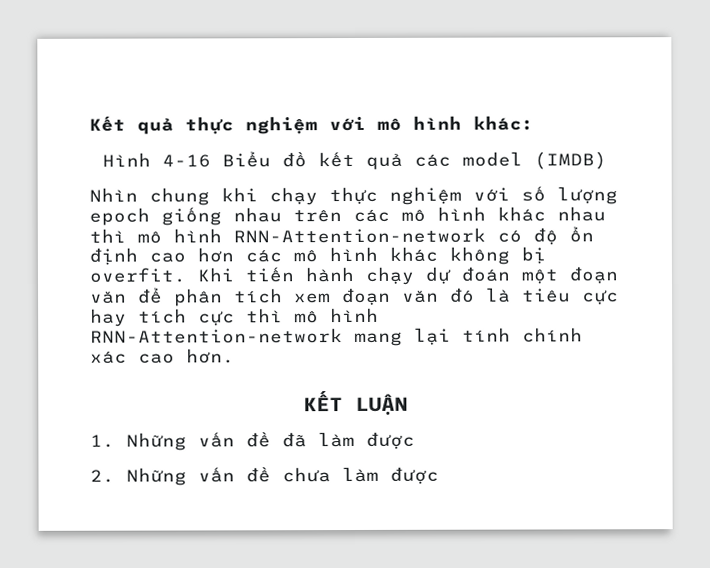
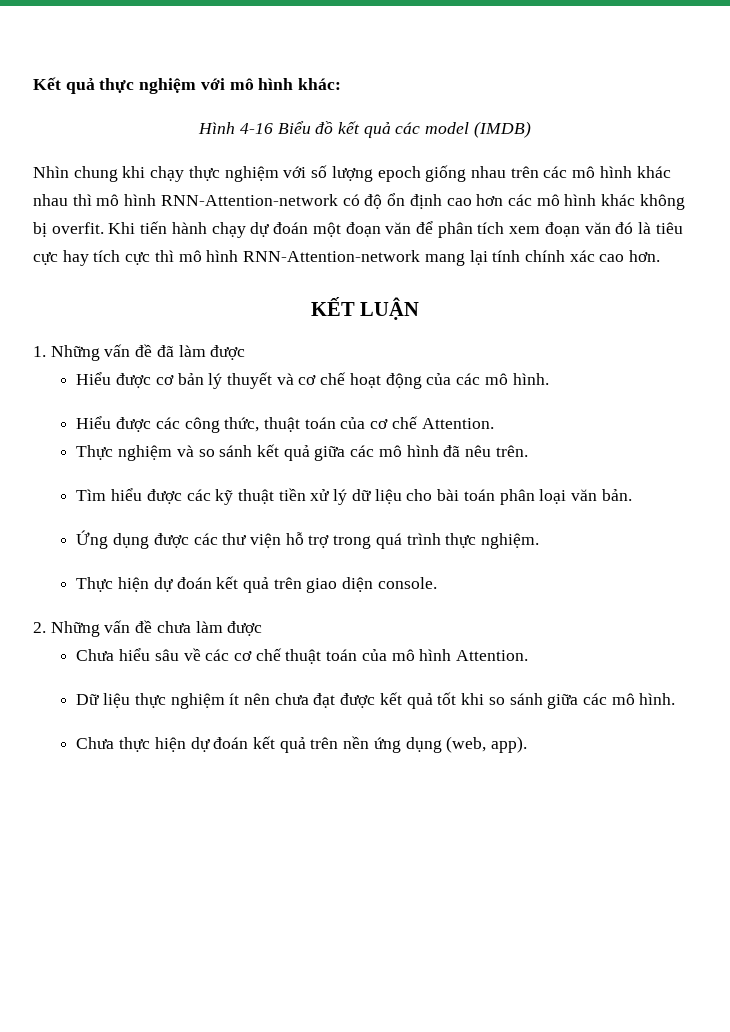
(415, 440) none -> [76,372,549,389] [76,416,494,433] [76,444,528,461] [76,488,632,505] [76,530,540,549] [76,576,437,593] // Hiểu được cơ bản lý thuyết và cơ chế hoạt động của các mô hình. // Hiểu được các công thức, thuật toán của cơ chế Attention. // Thực nghiệm và so sánh kết quả giữa các mô hình đã nêu trên. // Tìm hiểu được các kỹ thuật tiền xử lý dữ liệu cho bài toán phân loại văn bản. // Ứng dụng được các thư viện hỗ trợ trong quá trình thực nghiệm. // Thực hiện dự đoán kết quả trên giao diện console.
(439, 475) none -> [76,648,529,664] [76,692,676,709] [76,736,528,753] // Chưa hiểu sâu về các cơ chế thuật toán của mô hình Attention. // Dữ liệu thực nghiệm ít nên chưa đạt được kết quả tốt khi so sánh giữa các mô hình. // Chưa thực hiện dự đoán kết quả trên nền ứng dụng (web, app).

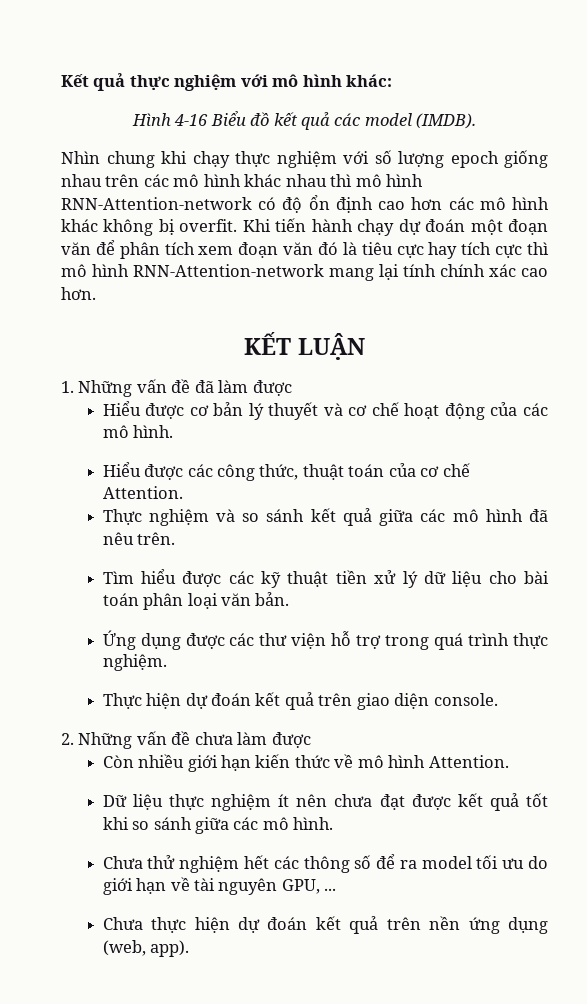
[473,121,531,138] (IMDB) -> [416,113,477,129] (IMDB).
[76,648,387,664] Chưa hiểu sâu về các cơ chế thuật toán của -> [102,754,354,772] Còn nhiều giới hạn kiến thức về
(676, 699) none -> [102,854,549,873] [102,877,337,895] // Chưa thử nghiệm hết các thông số để ra model tối ưu do giới hạn về tài nguyên GPU, ...

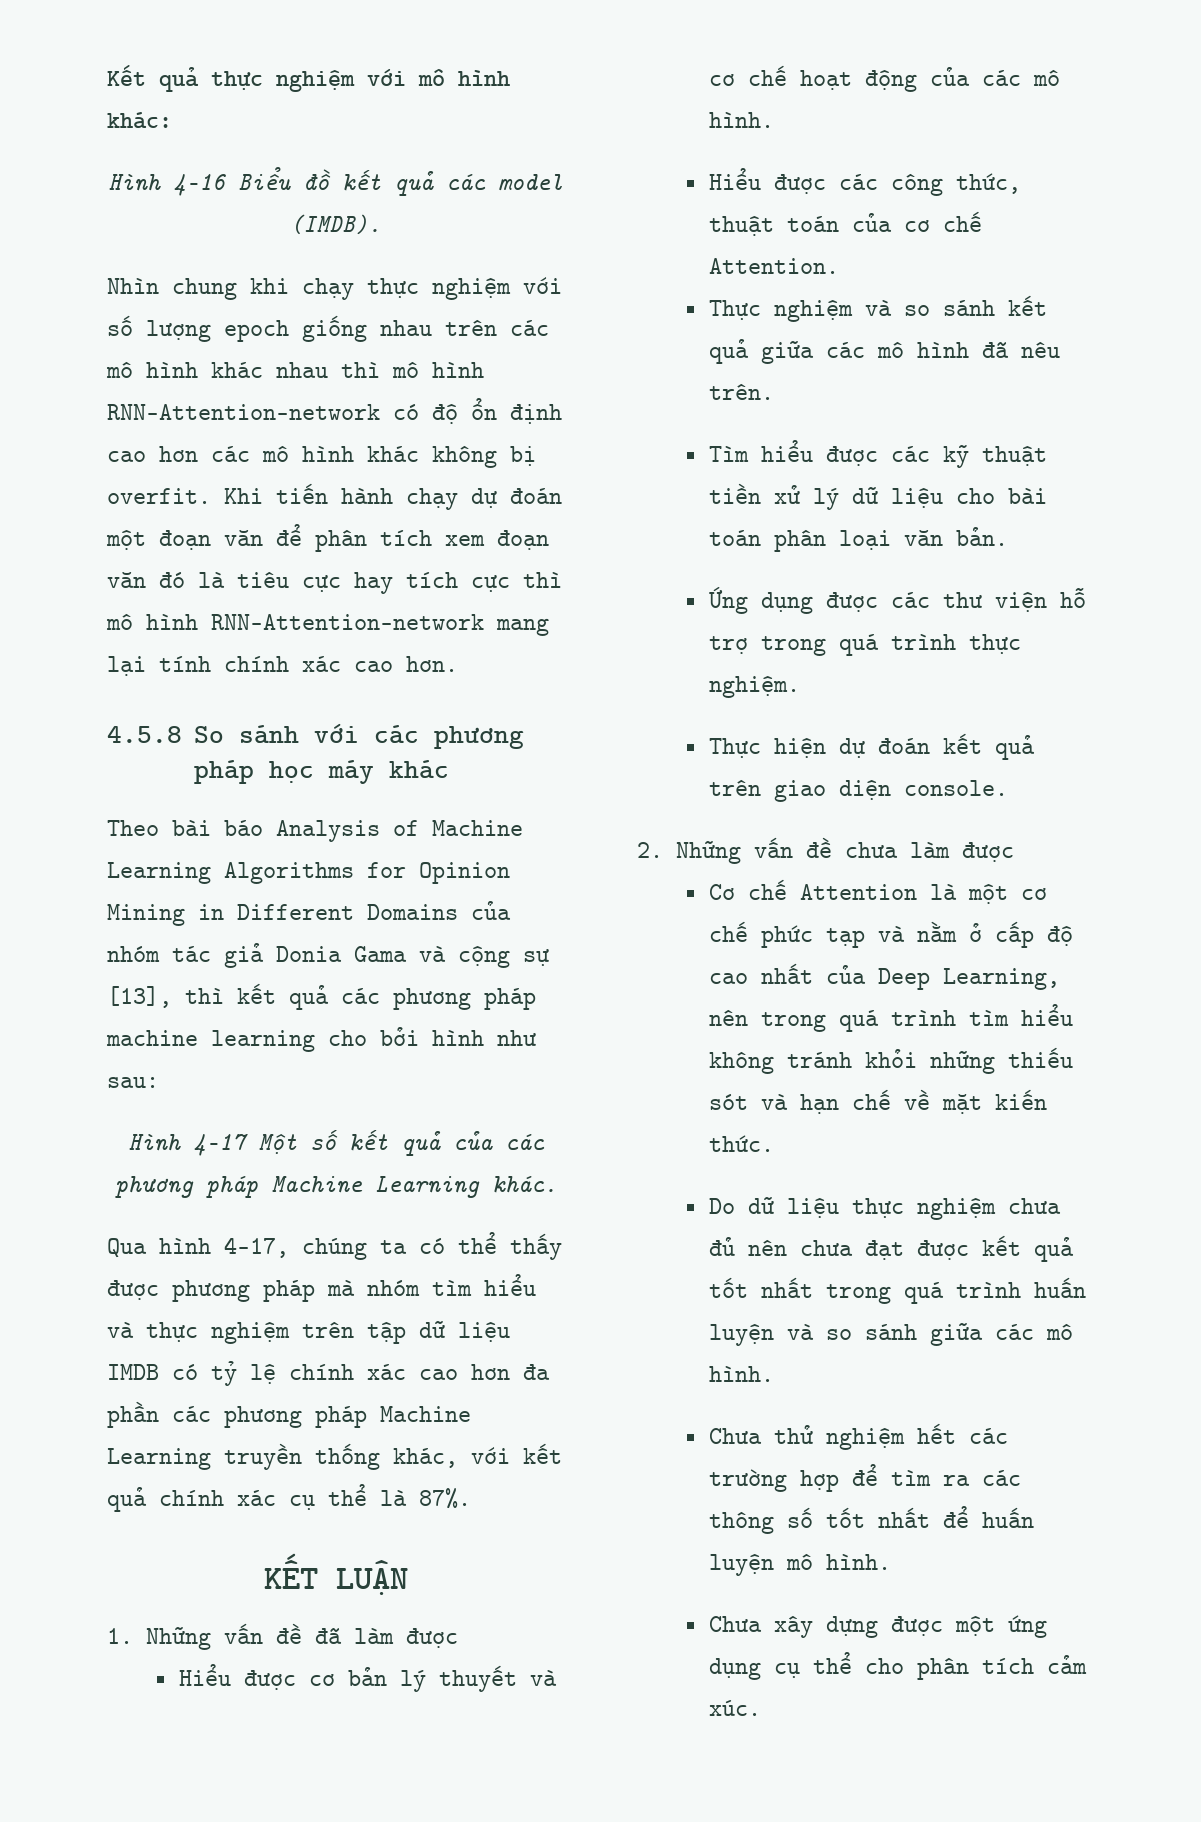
(96, 293) none -> [107,723,525,749] [194,760,450,784] [107,820,523,842] [107,862,510,884] [107,901,511,926] [107,943,549,968] [107,983,536,1010] [106,1027,536,1052] [107,1077,159,1088] [127,1130,545,1156] [114,1176,557,1198] [107,1232,562,1260] [107,1274,536,1302] [107,1321,510,1344] [107,1361,550,1386] [107,1401,471,1428] [107,1443,562,1470] [107,1484,471,1512] // 4.5.8 So sánh với các phương pháp học máy khác // Theo bài báo Analysis of Machine Learning Algorithms for Opinion Mining in Different Domains của nhóm tác giả Donia Gama và cộng sự [13], thì kết quả các phương pháp machine learning cho bởi hình như sau: // Hình 4-17 Một số kết quả của các phương pháp Machine Learning khác. // Qua hình 4-17, chúng ta có thể thấy được phương pháp mà nhóm tìm hiểu và thực nghiệm trên tập dữ liệu IMDB có tỷ lệ chính xác cao hơn đa phần các phương pháp Machine Learning truyền thống khác, với kết quả chính xác cụ thể là 87%.
[102,754,509,772] [102,795,127,807] Còn nhiều giới hạn kiến thức về mô hình Attention. // Dữ -> [708,879,1047,904] [708,921,1073,948] [708,963,1060,990] [708,1004,1073,1032] [708,1047,1073,1074] [708,1089,1047,1114] [708,1135,774,1152] [708,1197,774,1214] Cơ chế Attention là một cơ chế phức tạp và nằm ở cấp độ cao nhất của Deep Learning, nên trong quá trình tìm hiểu không tránh khỏi những thiếu sót và hạn chế về mặt kiến thức. // Do dữ
[278,794,290,807] ít -> [1007,1198,1061,1214] [708,1237,735,1256] chưa đủ
[102,817,129,830] khi -> [760,1277,1086,1304] [708,1324,814,1346] nhất trong quá trình huấn luyện và
[303,854,549,873] [102,877,337,895] [102,916,548,934] [102,940,190,957] thông số để ra model tối ưu do giới hạn về tài nguyên GPU, ... // Chưa thực hiện dự đoán kết quả trên nền ứng dụng (web, app). -> [708,1464,1021,1492] [708,1506,1034,1534] [708,1553,891,1576] [708,1615,1047,1638] [708,1652,1087,1680] [708,1700,761,1716] trường hợp để tìm ra các thông số tốt nhất để huấn luyện mô hình. // Chưa xây dựng được một ứng dụng cụ thể cho phân tích cảm xúc.

